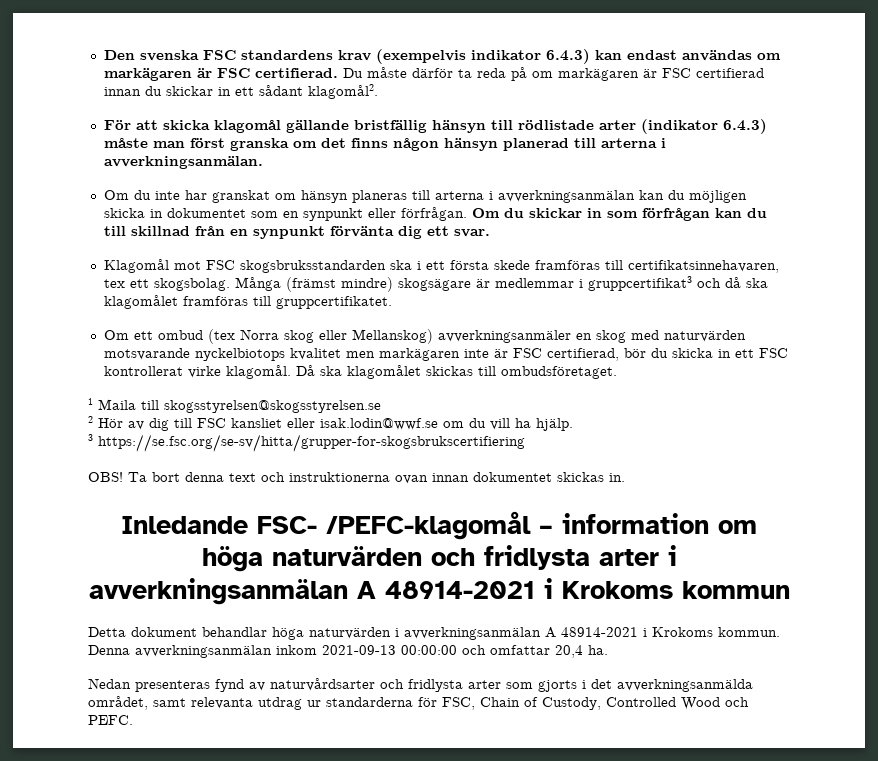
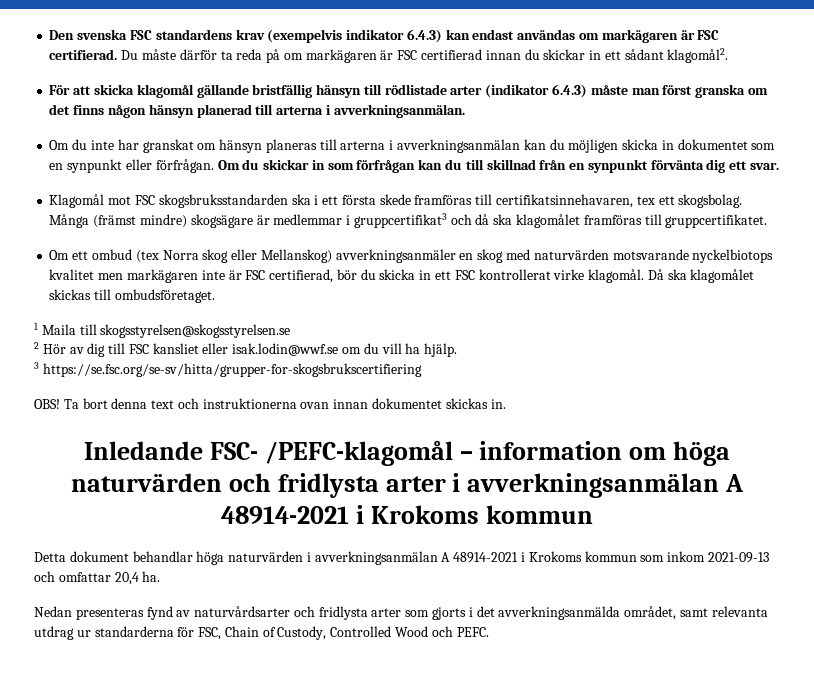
[718,627,780,637] [88,645,272,658] kommun. Denna avverkningsanmälan -> [584,551,665,562] kommun som
[401,645,457,655] 00:00:00 -> (769, 557) none

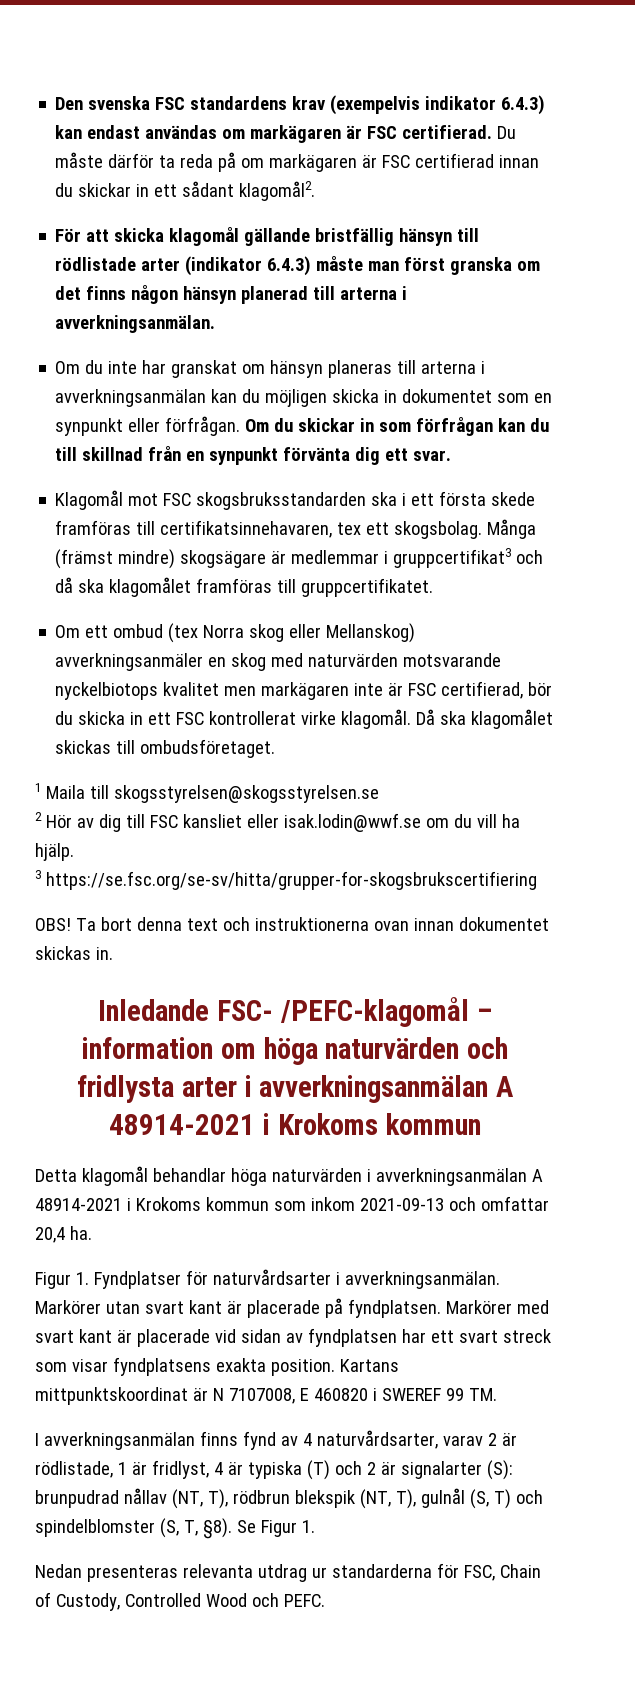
[69,551,129,562] dokument -> [81,1166,148,1186] klagomål
[34,606,708,620] Nedan presenteras fynd av naturvårdsarter och fridlysta arter som gjorts i det avverkningsanmälda området, samt -> [35,1269,500,1289] [35,1298,549,1318] [35,1328,551,1347] [35,1357,399,1376] [35,1387,497,1405] [35,1430,517,1450] [35,1460,513,1480] [35,1488,543,1509] [35,1518,315,1539] [35,1564,178,1582] Figur 1. Fyndplatser för naturvårdsarter i avverkningsanmälan. Markörer utan svart kant är placerade på fyndplatsen. Markörer med svart kant är placerade vid sidan av fyndplatsen har ett svart streck som visar fyndplatsens exakta position. Kartans mittpunktskoordinat är N 7107008, E 460820 i SWEREF 99 TM. // I avverkningsanmälan finns fynd av 4 naturvårdsarter, varav 2 är rödlistade, 1 är fridlyst, 4 är typiska (T) och 2 är signalarter (S): brunpudrad nållav (NT, T), rödbrun blekspik (NT, T), gulnål (S, T) och spindelblomster (S, T, §8). Se Figur 1. // Nedan presenteras

